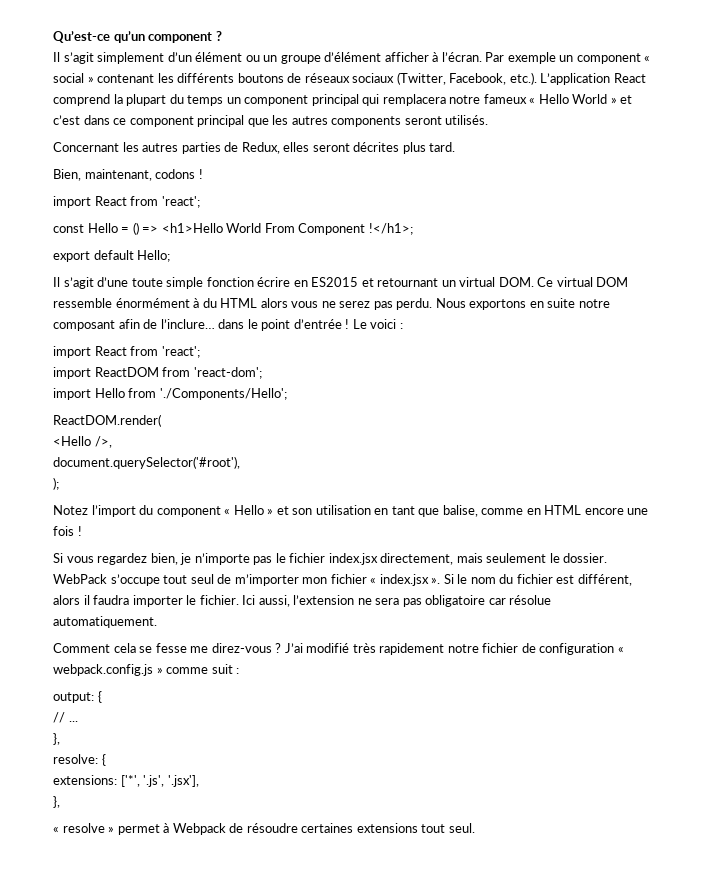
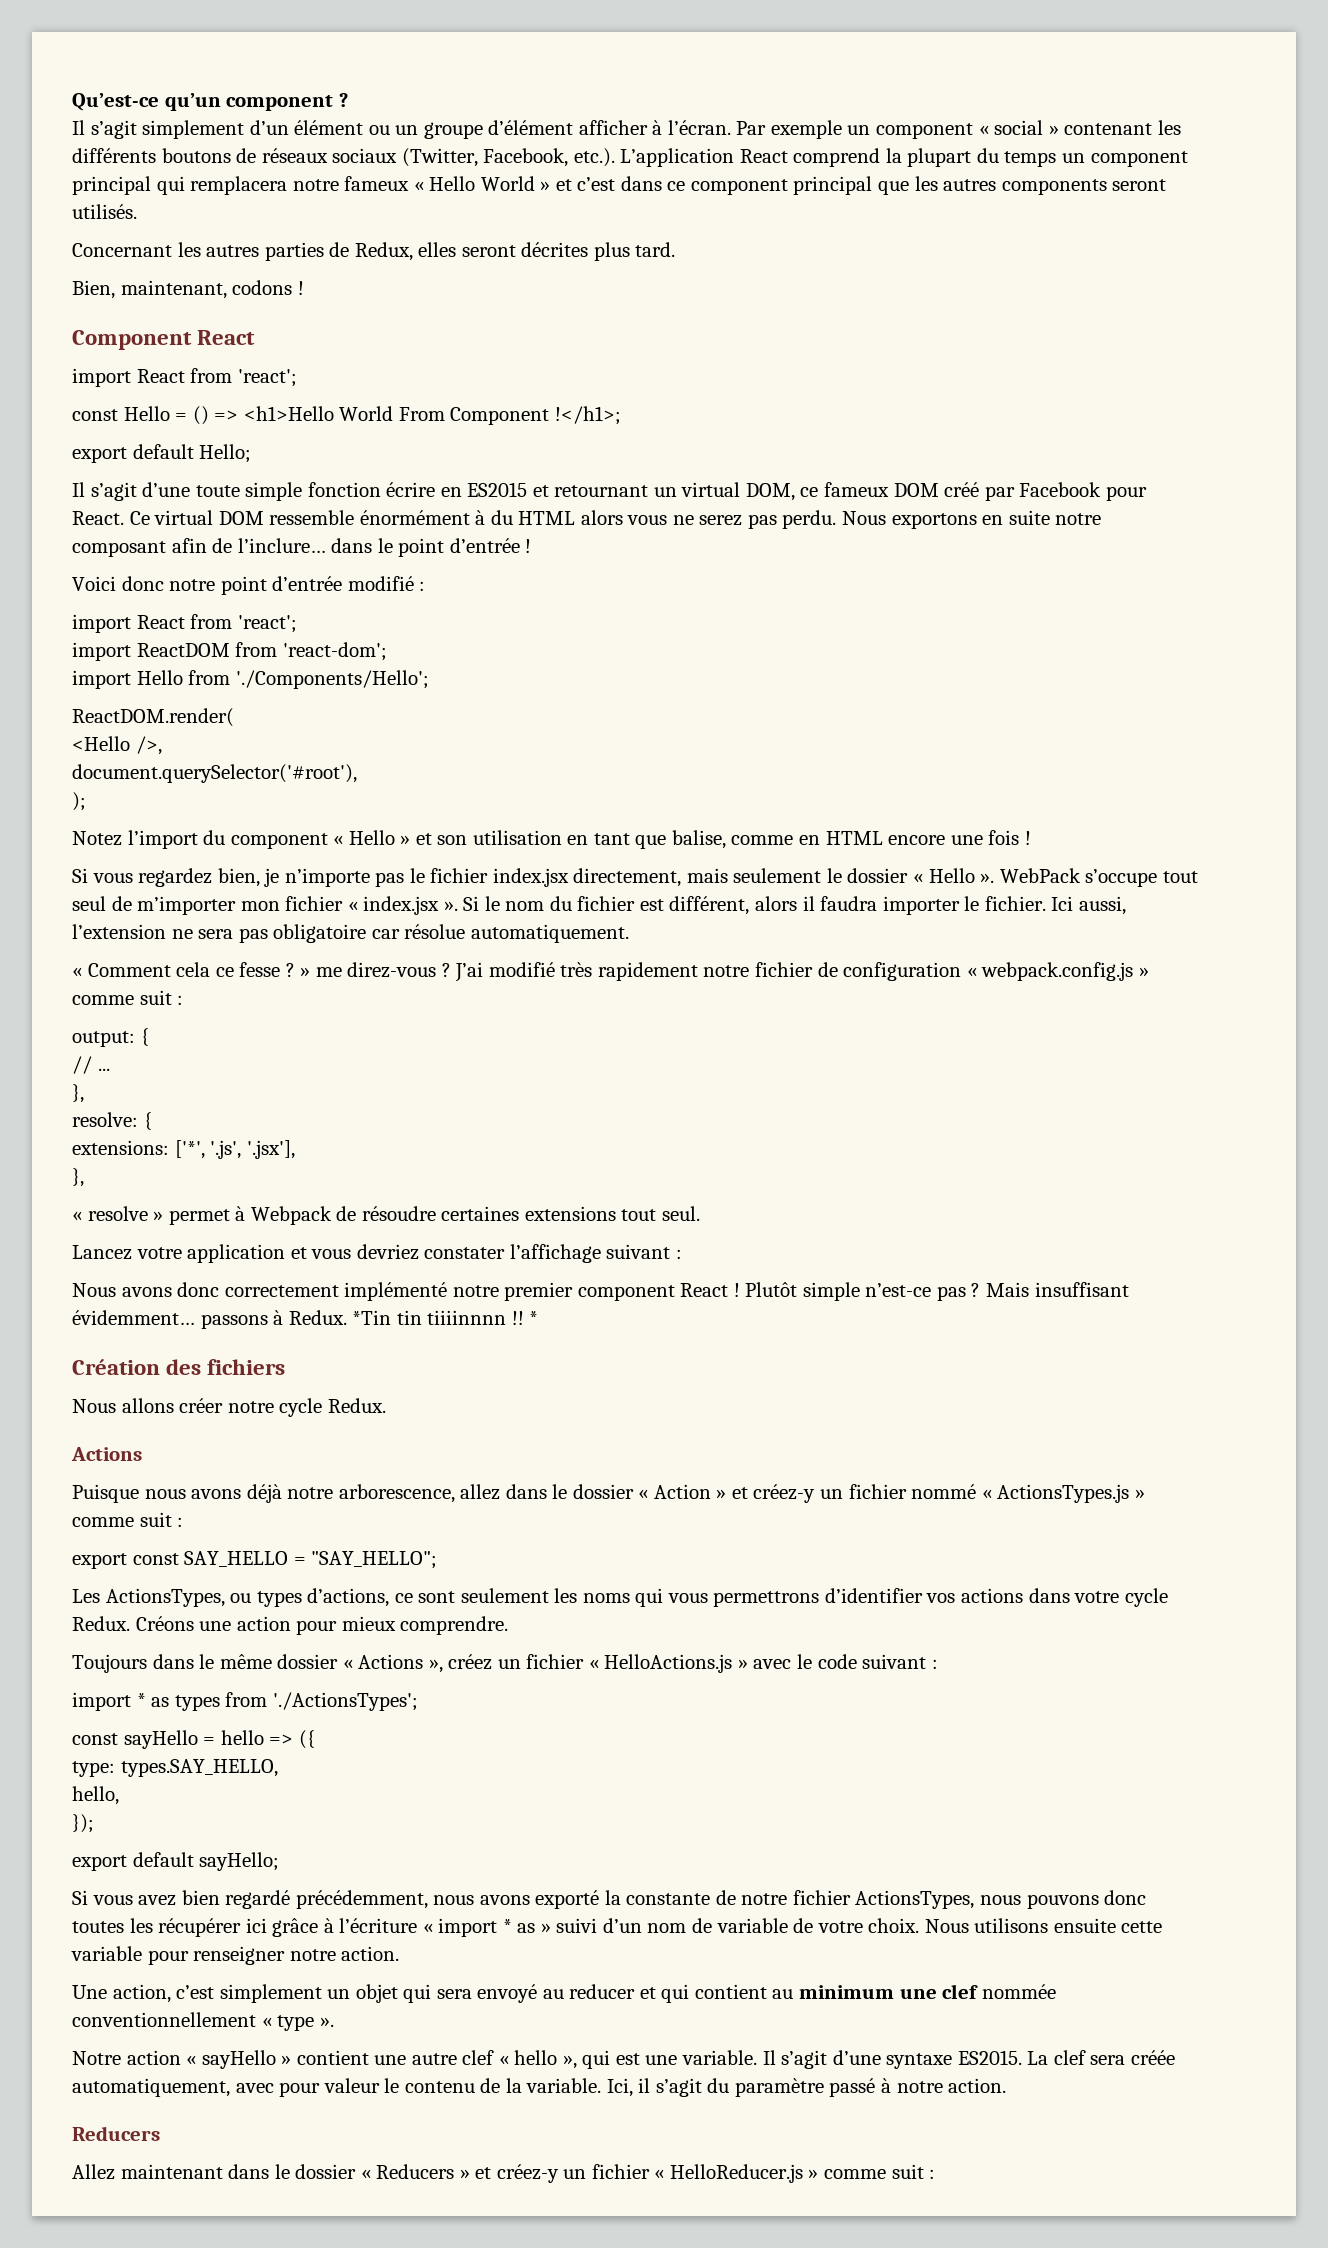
(203, 174) none -> [72,330,256,350] // Component React
[498,277,534,287] DOM. -> [745,482,1147,501] [72,511,124,525] DOM, ce fameux DOM créé par Facebook pour React.
[352,319,397,329] Le voici -> [72,576,414,595] // Voici donc notre point d’entrée modifié
[563,553,608,563] dossier. -> [847,868,995,883] dossier « Hello ».
(157, 622) none -> [72,967,82,977] «
[139,643,187,653] se fesse -> [215,962,311,977] ce fesse ? »
(475, 828) none -> [72,1244,682,1263] [72,1282,1129,1301] [72,1310,539,1329] [72,1359,286,1375] [72,1398,386,1417] [71,1447,142,1461] [72,1484,1145,1503] [72,1512,184,1527] [72,1551,438,1569] [72,1588,1168,1607] [72,1616,509,1635] [72,1654,938,1673] [72,1692,418,1711] [72,1730,315,1749] [72,1759,278,1777] [72,1786,119,1805] [72,1814,94,1833] [72,1852,280,1871] [72,1890,1147,1909] [72,1918,1163,1937] [71,1946,400,1965] [72,1984,1056,2003] [72,2012,334,2031] [72,2050,1175,2069] [72,2078,1007,2097] [72,2126,160,2141] [72,2164,936,2183] // Lancez votre application et vous devriez constater l’affichage suivant : // Nous avons donc correctement implémenté notre premier component React ! Plutôt simple n’est-ce pas ? Mais insuffisant évidemment… passons à Redux. *Tin tin tiiiinnnn !! * // Création des fichiers // Nous allons créer notre cycle Redux. // Actions // Puisque nous avons déjà notre arborescence, allez dans le dossier « Action » et créez-y un fichier nommé « ActionsTypes.js » comme suit : // export const SAY_HELLO = "SAY_HELLO"; // Les ActionsTypes, ou types d’actions, ce sont seulement les noms qui vous permettrons d’identifier vos actions dans votre cycle Redux. Créons une action pour mieux comprendre. // Toujours dans le même dossier « Actions », créez un fichier « HelloActions.js » avec le code suivant : // import * as types from './ActionsTypes'; // const sayHello = hello => ({ // type: types.SAY_HELLO, // hello, // }); // export default sayHello; // Si vous avez bien regardé précédemment, nous avons exporté la constante de notre fichier ActionsTypes, nous pouvons donc toutes les récupérer ici grâce à l’écriture « import * as » suivi d’un nom de variable de votre choix. Nous utilisons ensuite cette variable pour renseigner notre action. // Une action, c’est simplement un objet qui sera envoyé au reducer et qui contient au minimum une clef nommée conventionnellement « type ». // Notre action « sayHello » contient une autre clef « hello », qui est une variable. Il s’agit d’une syntaxe ES2015. La clef sera créée automatiquement, avec pour valeur le contenu de la variable. Ici, il s’agit du paramètre passé à notre action. // Reducers // Allez maintenant dans le dossier « Reducers » et créez-y un fichier « HelloReducer.js » comme suit :

